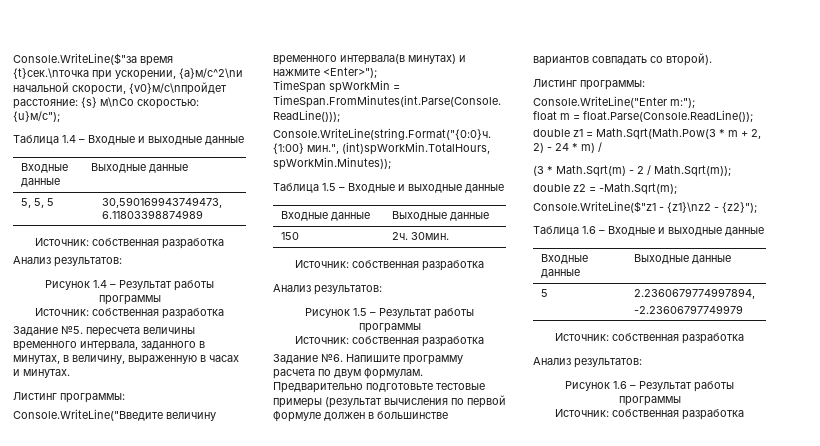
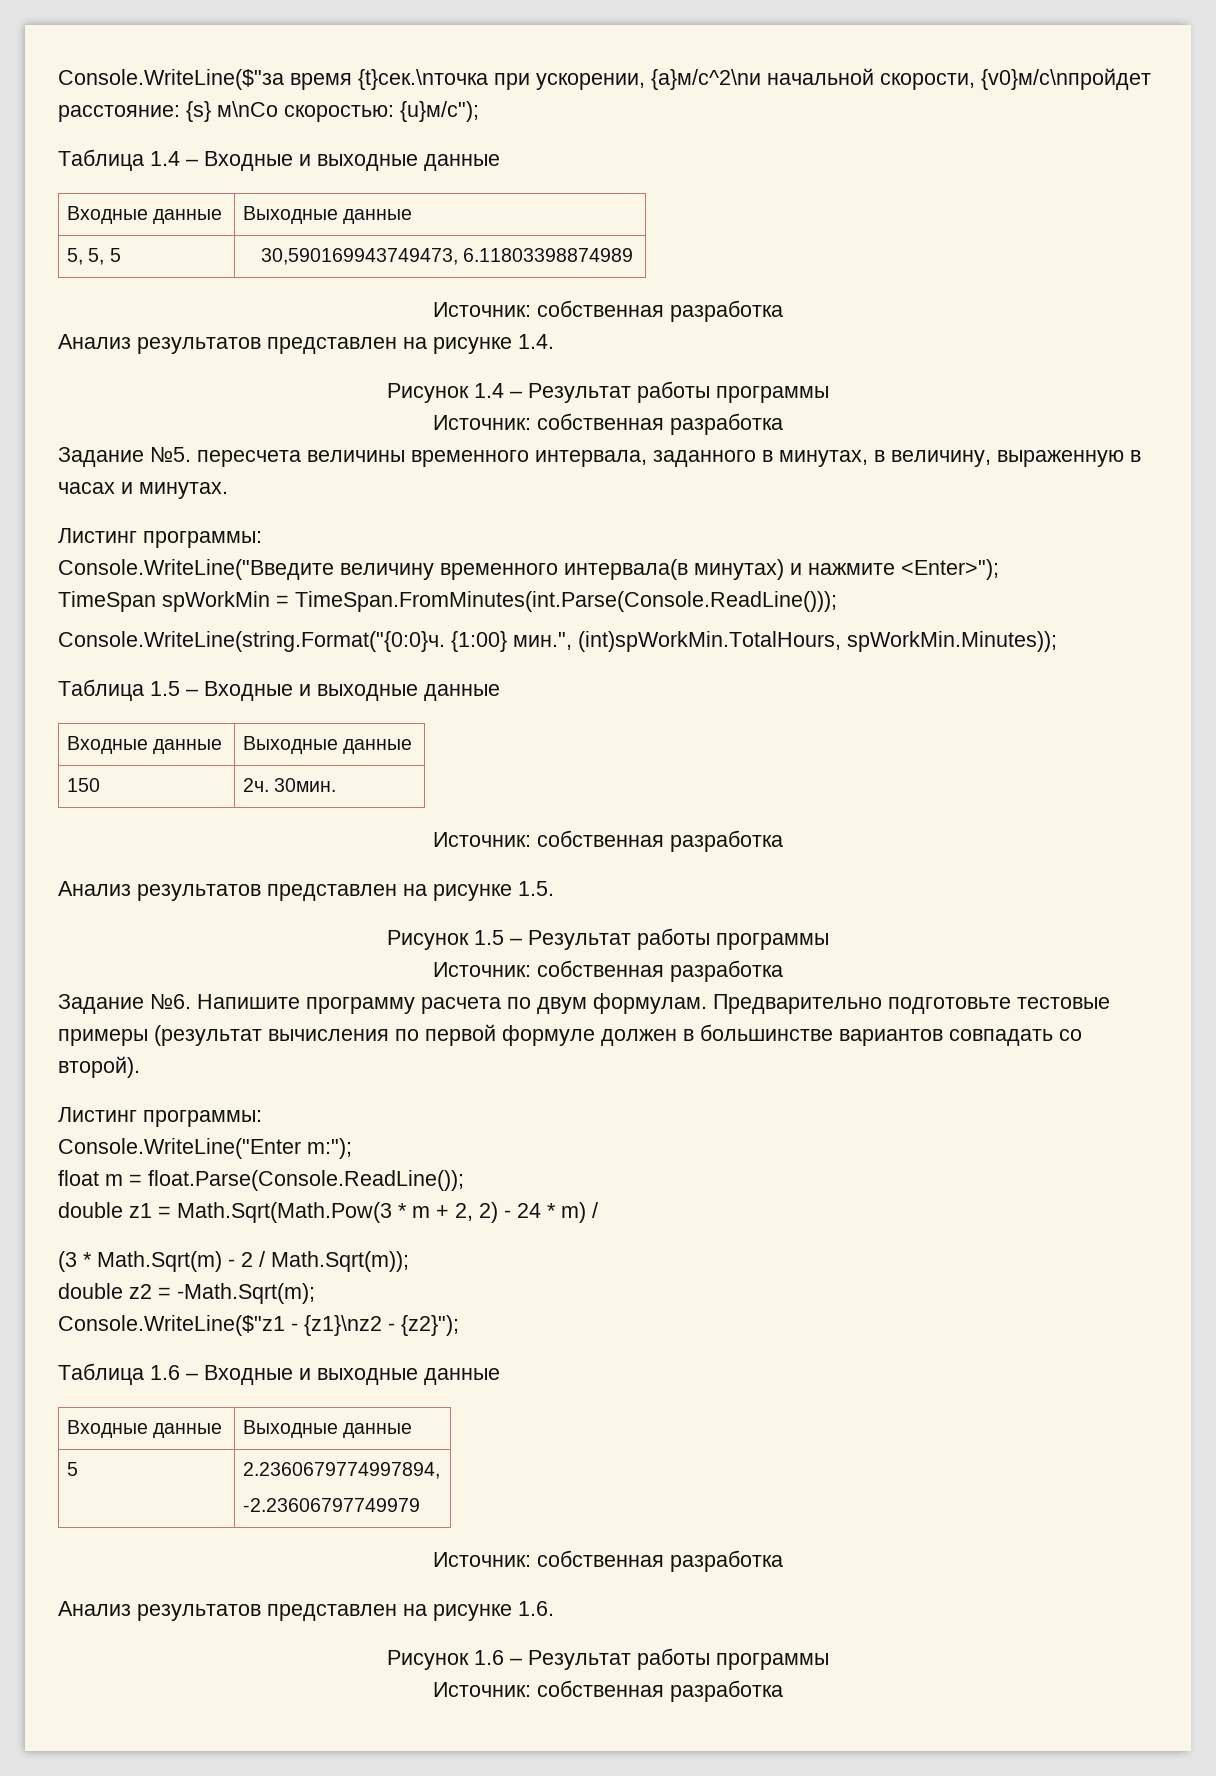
[54,257,122,267] результатов: -> [137,334,554,354] результатов представлен на рисунке 1.4.
[314,285,382,295] результатов: -> [137,881,554,901] результатов представлен на рисунке 1.5.
[574,358,642,368] результатов: -> [137,1601,554,1621] результатов представлен на рисунке 1.6.

